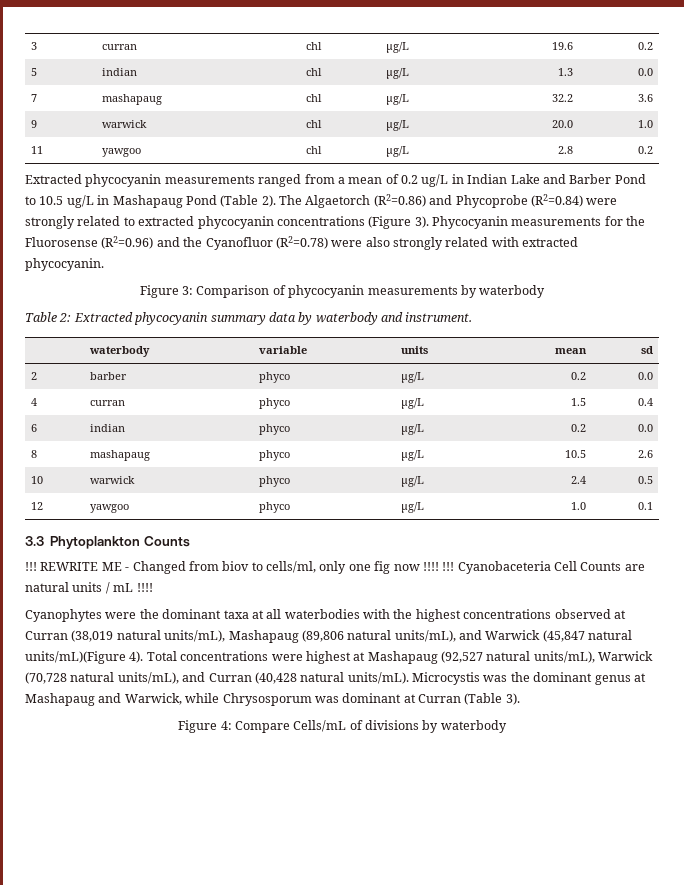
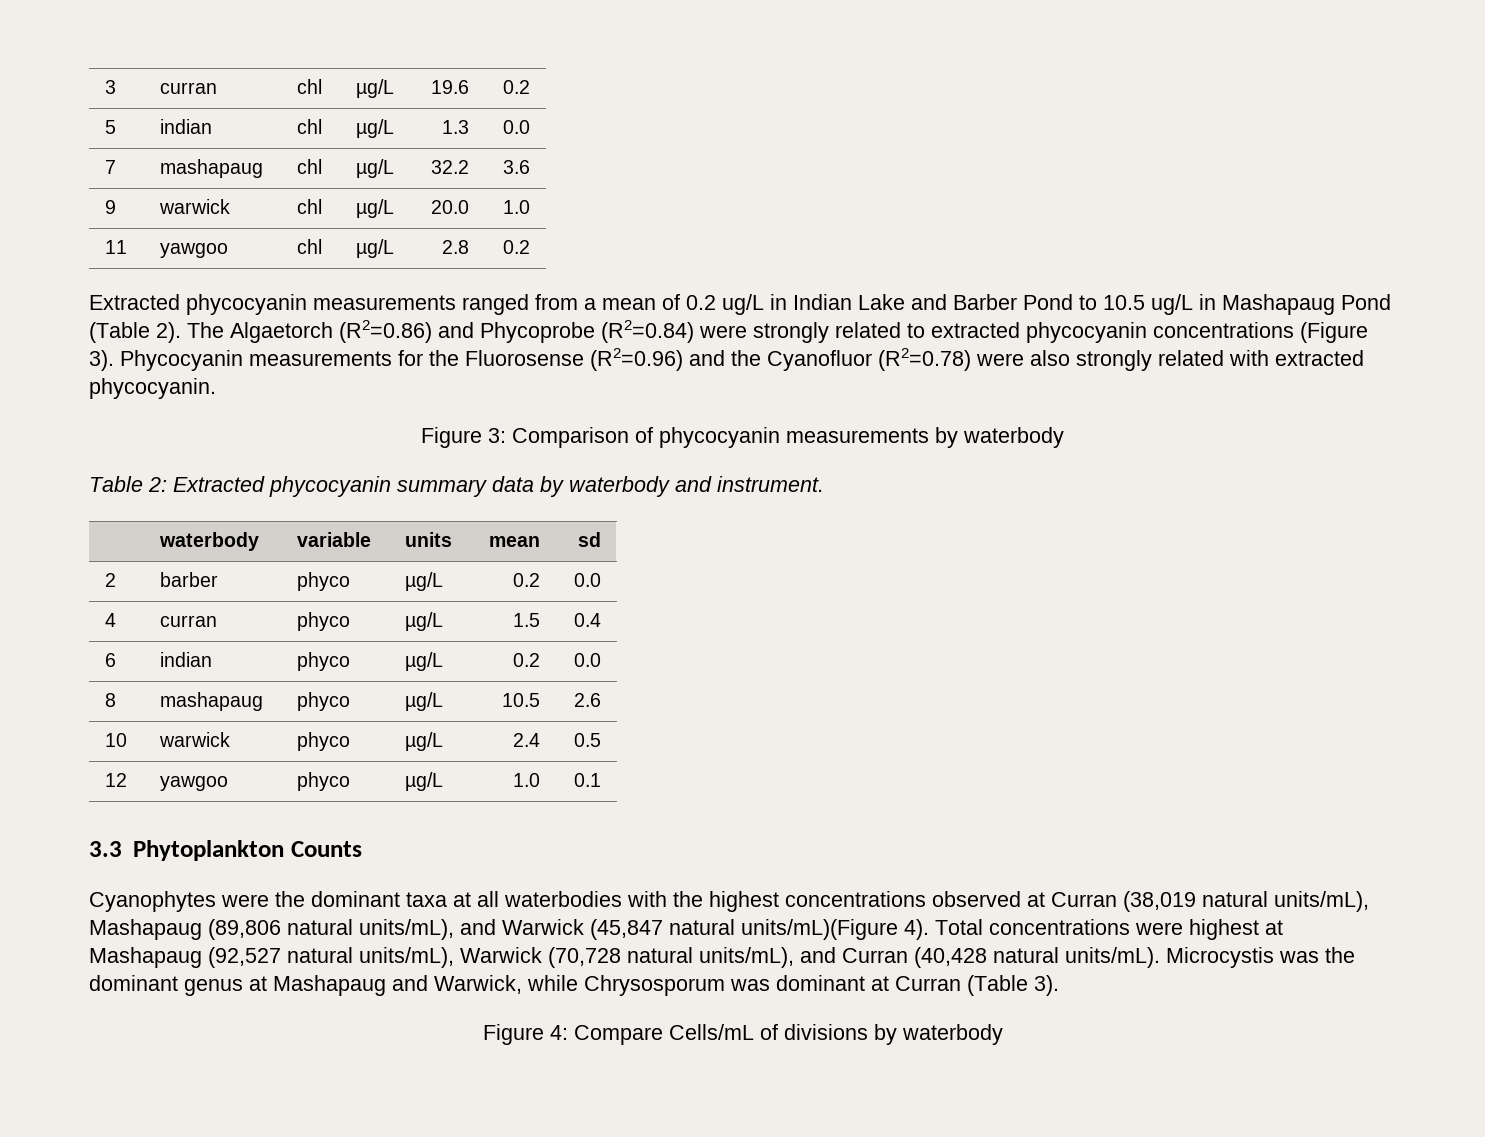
[25,561,645,574] [25,582,153,594] // !!! REWRITE ME - Changed from biov to cells/ml, only one fig now !!!! !!! Cyanobaceteria Cell Counts are natural units / mL !!!! -> (362, 849) none

